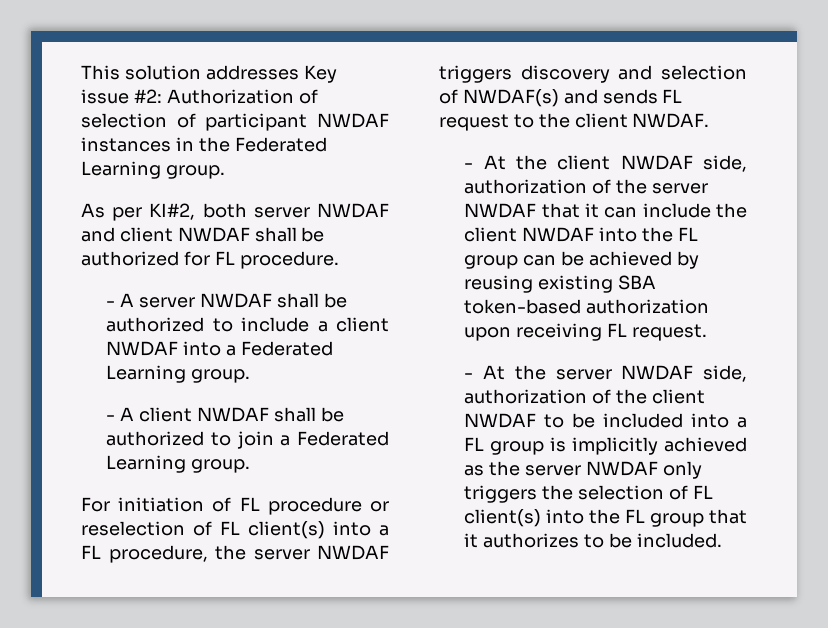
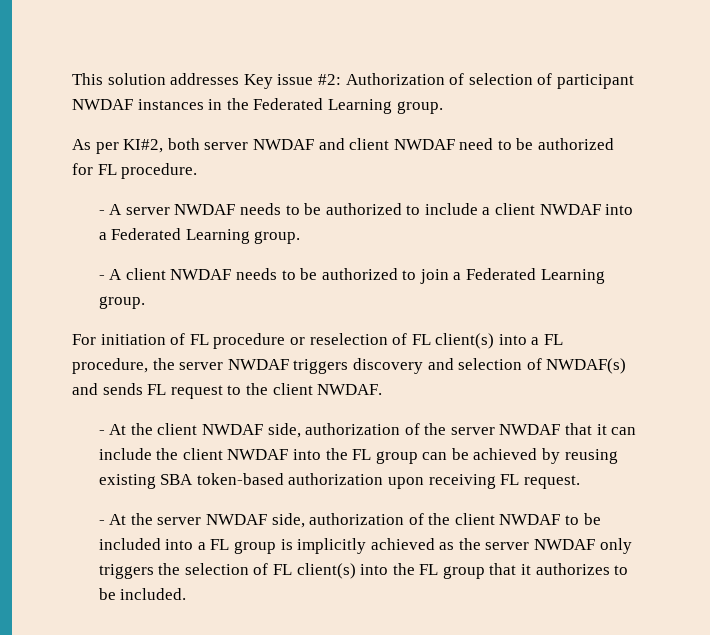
[254,227,297,242] shall -> [459,138,512,150] need to
[276,293,319,308] shall -> [239,203,300,215] needs to
[273,407,316,422] shall -> [235,268,296,280] needs to

